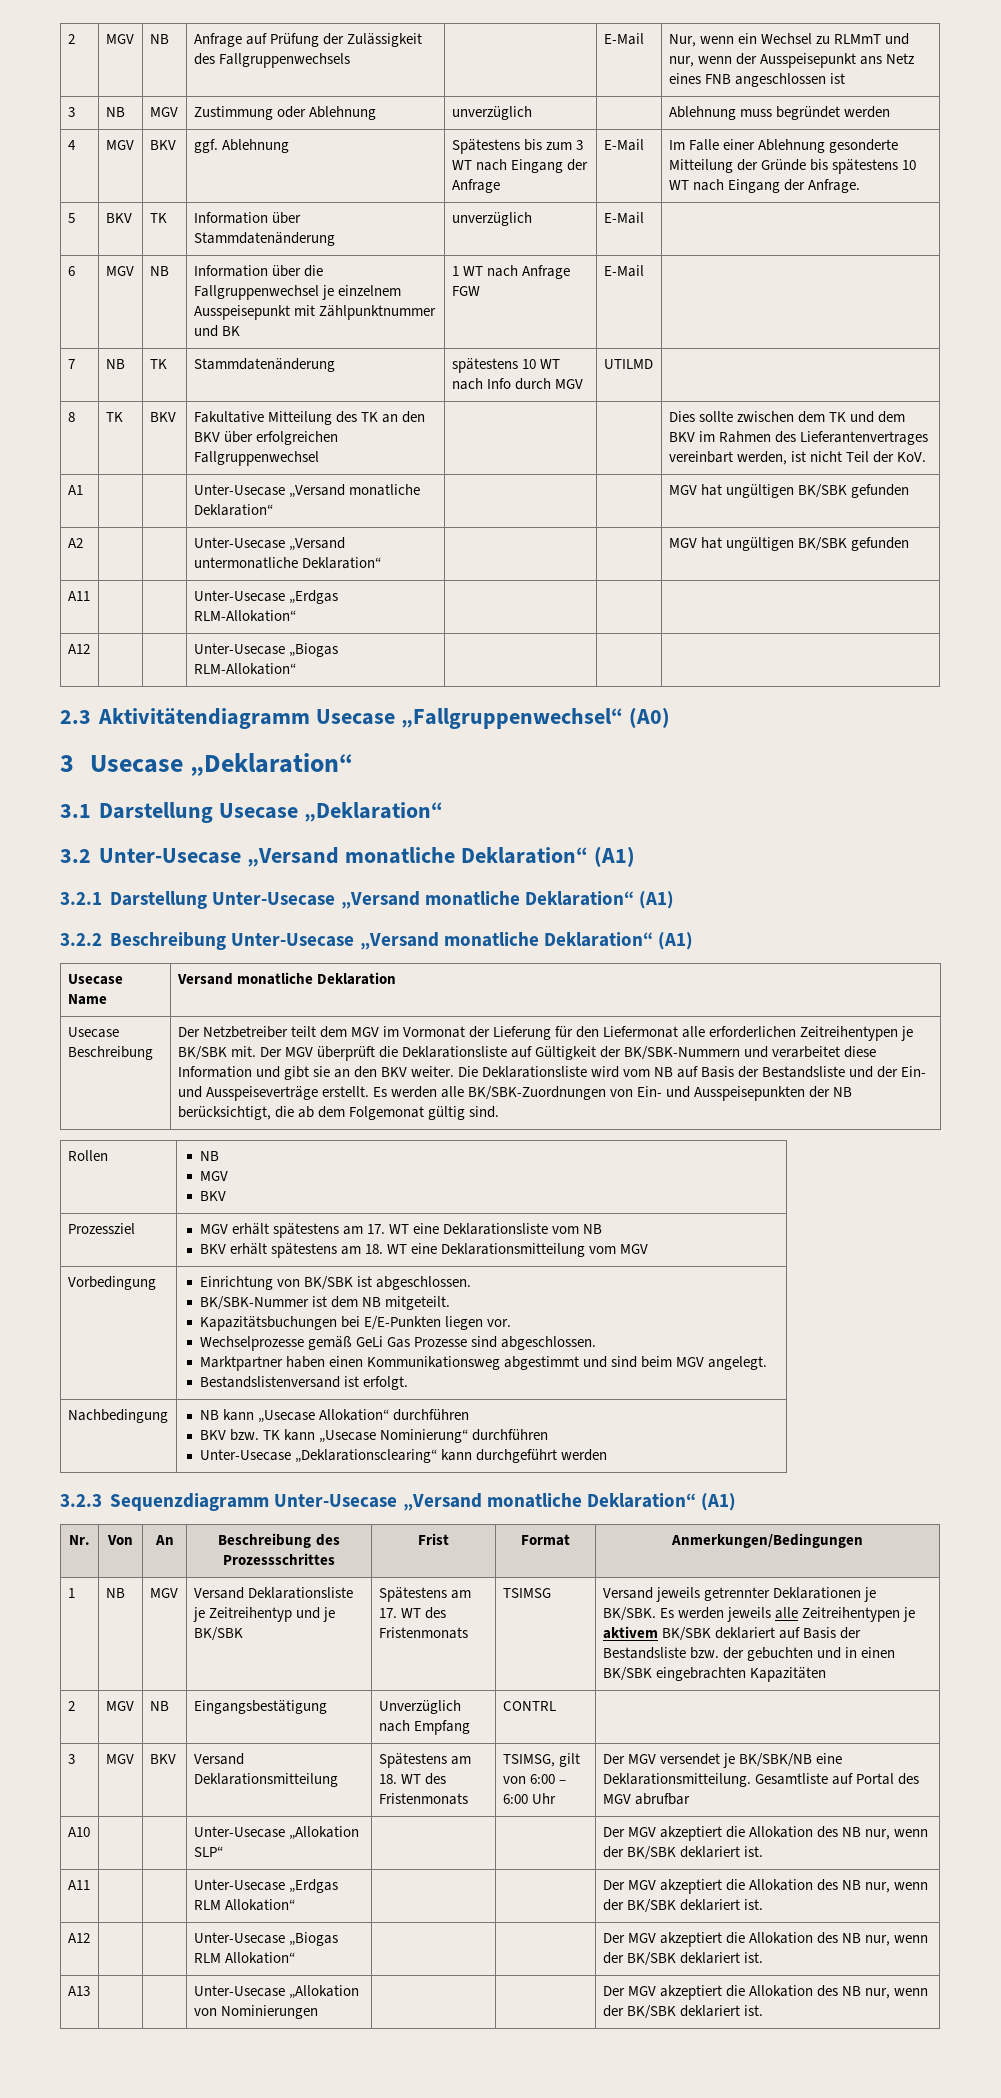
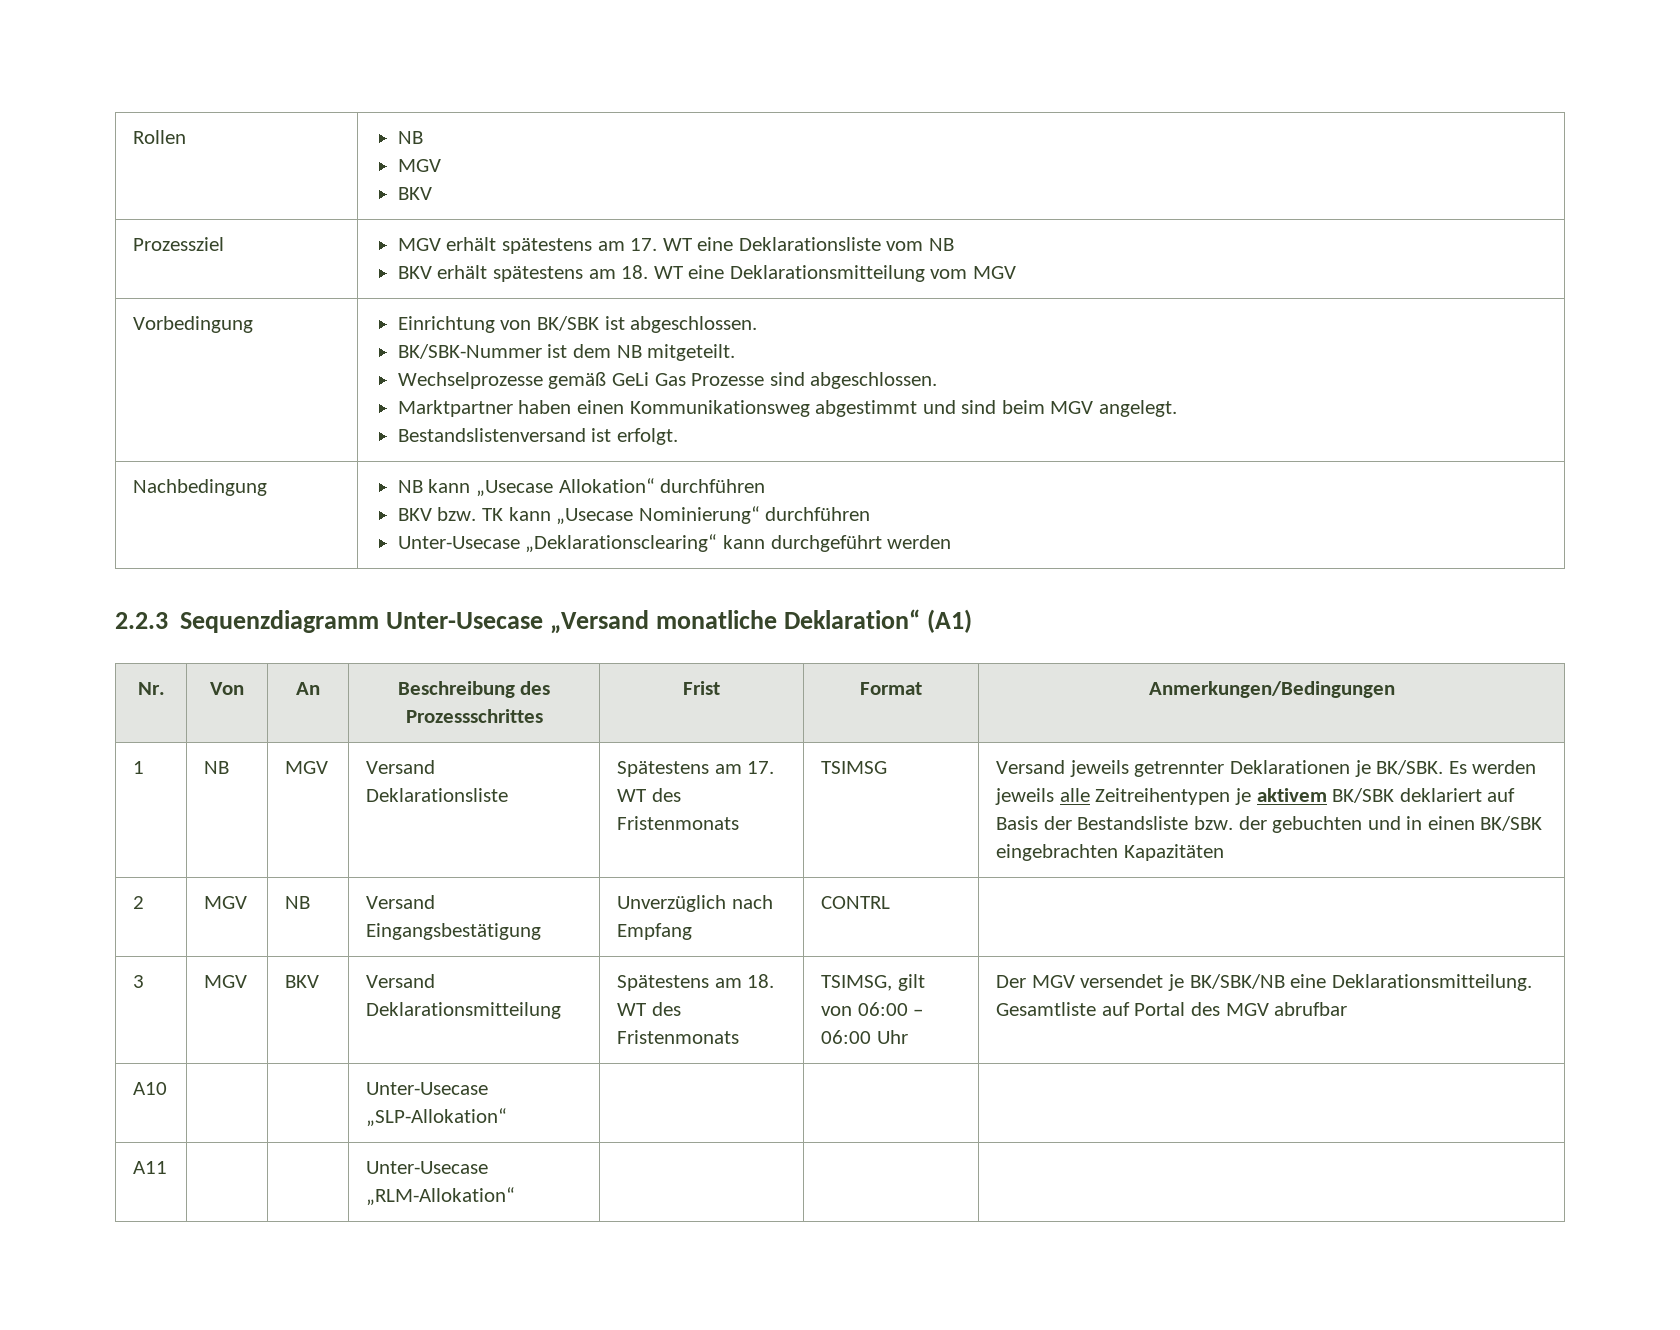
[67,34,75,44] [105,34,134,44] [149,34,169,44] [193,33,422,47] [193,53,350,68] [603,33,644,45] [668,33,909,47] [668,53,914,68] [668,73,845,87] [67,107,75,117] [105,107,125,117] [149,107,178,117] [193,106,376,120] [451,106,532,120] [668,106,890,120] [67,140,76,150] [105,140,134,150] [149,140,176,150] [193,139,289,153] [451,139,583,154] [451,159,588,173] [451,179,500,193] [603,139,644,151] [668,139,898,153] [668,159,916,174] [668,179,860,193] [67,213,75,223] [105,213,132,223] [149,213,167,223] [193,212,301,224] [193,232,335,246] [451,212,532,226] [603,212,644,224] [67,266,75,276] [105,266,134,276] [149,266,169,276] [193,265,323,277] [193,285,401,300] [193,305,436,320] [193,325,240,337] [451,265,570,279] [451,286,480,296] [603,265,644,277] [67,359,75,369] [105,359,125,369] [149,359,167,369] [193,358,335,372] [451,358,560,373] [451,378,583,390] [603,359,653,369] [67,412,75,422] [105,412,123,422] [149,412,176,422] [193,411,425,425] [193,431,338,445] [193,451,319,466] [668,411,905,423] [668,431,928,445] [668,451,926,465] [67,485,83,495] [193,484,420,498] [193,504,273,516] [668,484,909,498] [67,538,83,548] [193,537,345,551] [193,557,381,569] [668,537,909,551] [67,591,90,601] [193,590,338,604] [193,610,296,622] [67,644,90,654] [193,643,338,657] [193,663,296,675] [60,707,671,729] [60,753,353,776] [60,802,444,823] [60,846,636,867] [60,891,674,909] [60,932,693,950] [67,974,123,985] [67,994,107,1005] [176,972,396,985] [67,1027,119,1038] [67,1046,153,1060] [177,1026,914,1041] [177,1046,877,1061] [177,1066,927,1080] [177,1086,853,1101] [177,1106,499,1120] 2 | MGV | NB | Anfrage auf Prüfung der Zulässigkeit des Fallgruppenwechsels | | E-Mail | Nur, wenn ein Wechsel zu RLMmT und nur, wenn der Ausspeisepunkt ans Netz eines FNB angeschlossen ist // 3 | NB | MGV | Zustimmung oder Ablehnung | unverzüglich | | Ablehnung muss begründet werden // 4 | MGV | BKV | ggf. Ablehnung | Spätestens bis zum 3 WT nach Eingang der Anfrage | E-Mail | Im Falle einer Ablehnung gesonderte Mitteilung der Gründe bis spätestens 10 WT nach Eingang der Anfrage. // 5 | BKV | TK | Information über Stammdatenänderung | unverzüglich | E-Mail | // 6 | MGV | NB | Information über die Fallgruppenwechsel je einzelnem Ausspeisepunkt mit Zählpunktnummer und BK | 1 WT nach Anfrage FGW | E-Mail | // 7 | NB | TK | Stammdatenänderung | spätestens 10 WT nach Info durch MGV | UTILMD | // 8 | TK | BKV | Fakultative Mitteilung des TK an den BKV über erfolgreichen Fallgruppenwechsel | | | Dies sollte zwischen dem TK und dem BKV im Rahmen des Lieferantenvertrages vereinbart werden, ist nicht Teil der KoV. // A1 | | | Unter-Usecase „Versand monatliche Deklaration“ | | | MGV hat ungültigen BK/SBK gefunden // A2 | | | Unter-Usecase „Versand untermonatliche Deklaration“ | | | MGV hat ungültigen BK/SBK gefunden // A11 | | | Unter-Usecase „Erdgas RLM-Allokation“ | | | // A12 | | | Unter-Usecase „Biogas RLM-Allokation“ | | | // 2.3 Aktivitätendiagramm Usecase „Fallgruppenwechsel“ (A0) // 3 Usecase „Deklaration“ // 3.1 Darstellung Usecase „Deklaration“ // 3.2 Unter-Usecase „Versand monatliche Deklaration“ (A1) // 3.2.1 Darstellung Unter-Usecase „Versand monatliche Deklaration“ (A1) // 3.2.2 Beschreibung Unter-Usecase „Versand monatliche Deklaration“ (A1) // Usecase Name | Versand monatliche Deklaration // Usecase Beschreibung | Der Netzbetreiber teilt dem MGV im Vormonat der Lieferung für den Liefermonat alle erforderlichen Zeitreihentypen je BK/SBK mit. Der MGV überprüft die Deklarationsliste auf Gültigkeit der BK/SBK-Nummern und verarbeitet diese Information und gibt sie an den BKV weiter. Die Deklarationsliste wird vom NB auf Basis der Bestandsliste und der Ein- und Ausspeiseverträge erstellt. Es werden alle BK/SBK-Zuordnungen von Ein- und Ausspeisepunkten der NB berücksichtigt, die ab dem Folgemonat gültig sind. // -> (133, 137) none
[200,1316,512,1331] // Kapazitätsbuchungen bei E/E-Punkten liegen vor. -> (736, 352) none
[60,1494,102,1507] 3.2.3 -> [115,612,168,629] 2.2.3
[192,1607,335,1622] [193,1627,243,1641] je Zeitreihentyp und je BK/SBK -> (509, 795) none
(169, 1706) none -> [366,895,436,909] Versand
[529,1774,566,1784] [502,1794,528,1804] 6:00 – 6:00 -> [857,1002,924,1016] [821,1030,872,1044] 06:00 – 06:00
[288,1826,359,1840] [193,1846,223,1857] [602,1826,928,1841] [602,1846,763,1860] [67,1880,90,1890] [193,1879,338,1893] [193,1899,295,1911] [602,1879,928,1894] [602,1899,763,1913] [67,1933,90,1943] [193,1932,338,1946] [193,1952,295,1964] [602,1932,928,1947] [602,1952,763,1966] [67,1986,90,1996] [193,1985,359,1999] [193,2005,318,2019] [602,1985,928,2000] [602,2005,763,2019] „Allokation SLP“ | | | Der MGV akzeptiert die Allokation des NB nur, wenn der BK/SBK deklariert ist. // A11 | | | Unter-Usecase „Erdgas RLM Allokation“ | | | Der MGV akzeptiert die Allokation des NB nur, wenn der BK/SBK deklariert ist. // A12 | | | Unter-Usecase „Biogas RLM Allokation“ | | | Der MGV akzeptiert die Allokation des NB nur, wenn der BK/SBK deklariert ist. // A13 | | | Unter-Usecase „Allokation von Nominierungen | | | Der MGV akzeptiert die Allokation des NB nur, wenn der BK/SBK deklariert ist. -> [366,1108,508,1127] [133,1161,168,1174] [366,1161,489,1174] [366,1187,516,1206] „SLP-Allokation“ | | | // A11 | | | Unter-Usecase „RLM-Allokation“ | | |

